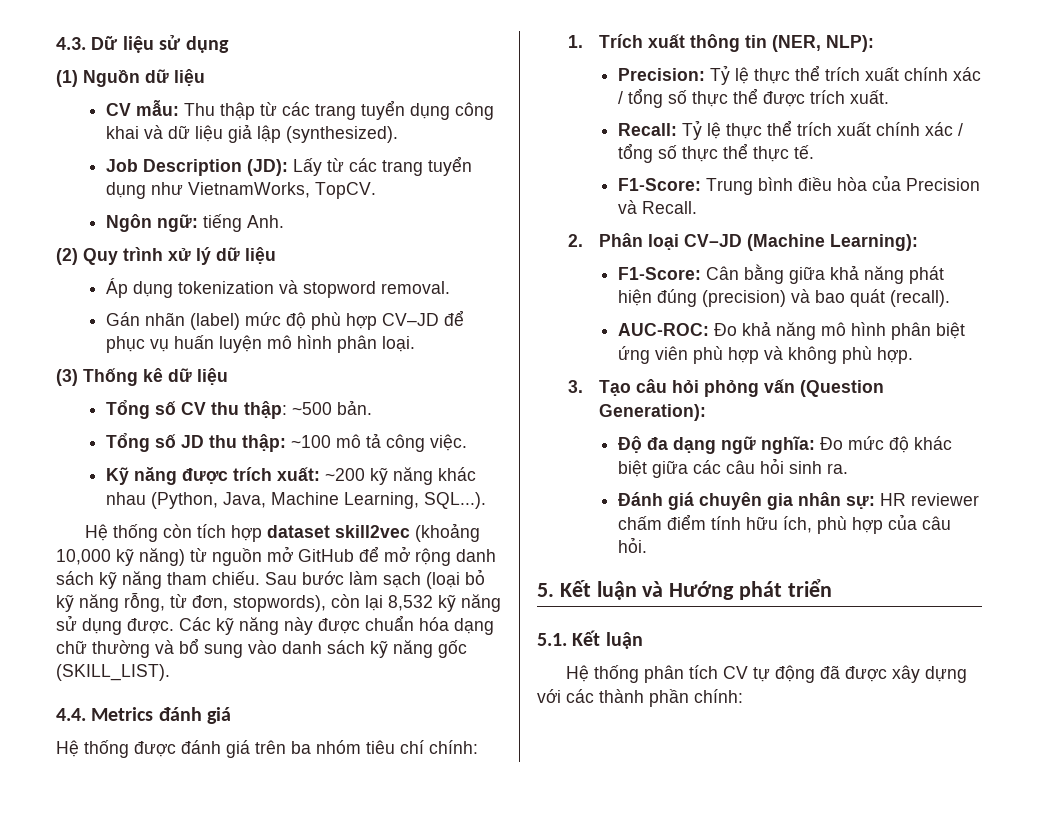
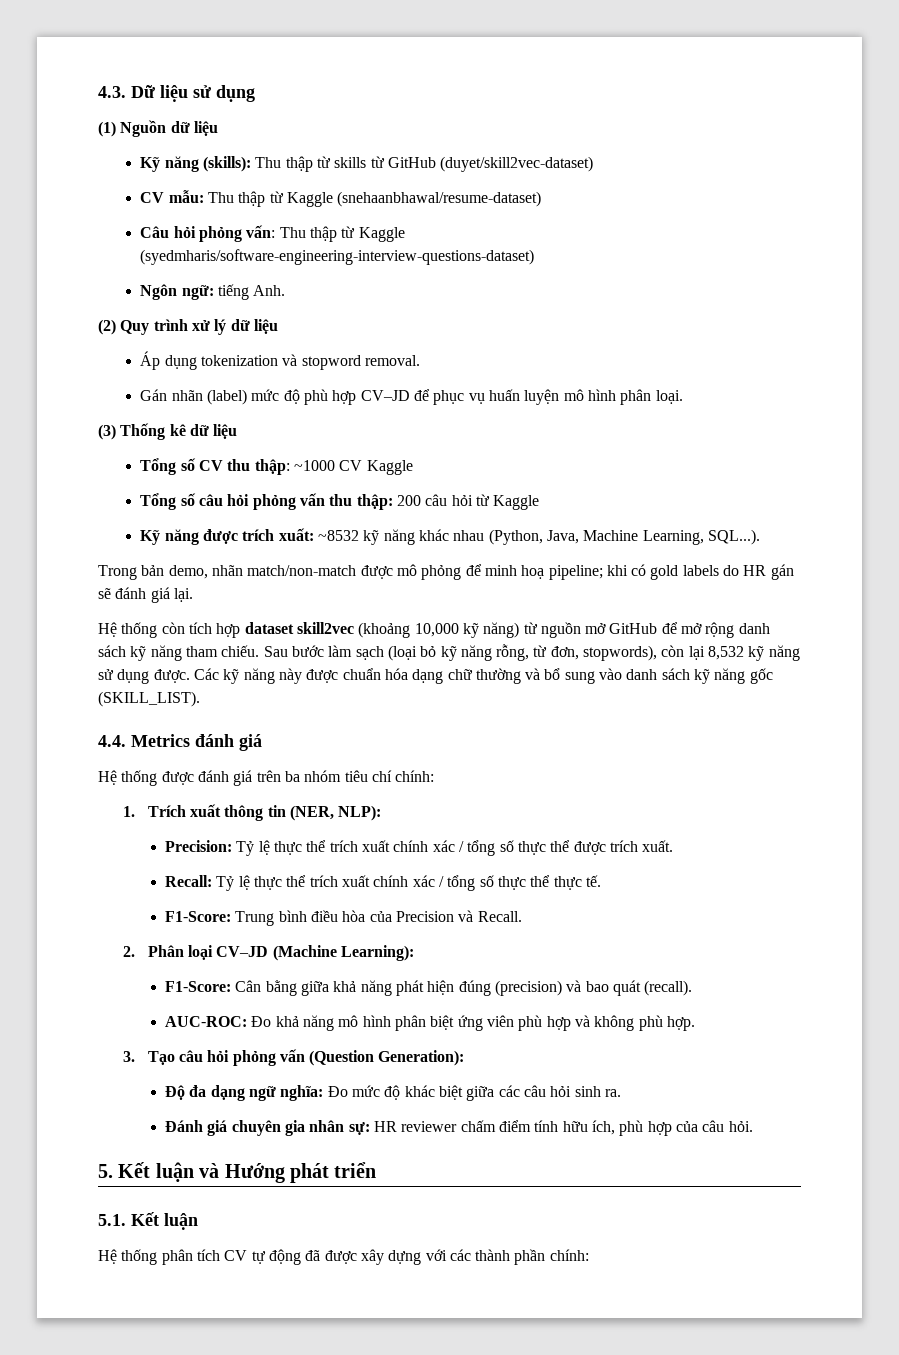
(205, 77) none -> [140,156,594,172] // Kỹ năng (skills): Thu thập từ skills từ GitHub (duyet/skill2vec-dataset)
[282,100,495,120] [106,124,399,143] [106,156,473,176] [106,182,377,199] các trang tuyển dụng công khai và dữ liệu giả lập (synthesized). // Job Description (JD): Lấy từ các trang tuyển dụng như VietnamWorks, TopCV. -> [286,191,542,207] [140,225,405,242] [140,249,535,265] Kaggle (snehaanbhawal/resume-dataset) // Câu hỏi phỏng vấn: Thu thập từ Kaggle (syedmharis/software-engineering-interview-questions-dataset)
[292,400,373,415] [106,433,468,452] ~500 bản. // Tổng số JD thu thập: ~100 mô tả công việc. -> [293,460,413,475] [140,493,540,510] ~1000 CV Kaggle // Tổng số câu hỏi phỏng vấn thu thập: 200 câu hỏi từ Kaggle
[325,468,366,481] ~200 -> [317,530,359,541] ~8532
(487, 500) none -> [98,564,794,580] [98,587,193,603] // Trong bản demo, nhãn match/non-match được mô phỏng để minh hoạ pipeline; khi có gold labels do HR gán sẽ đánh giá lại.

